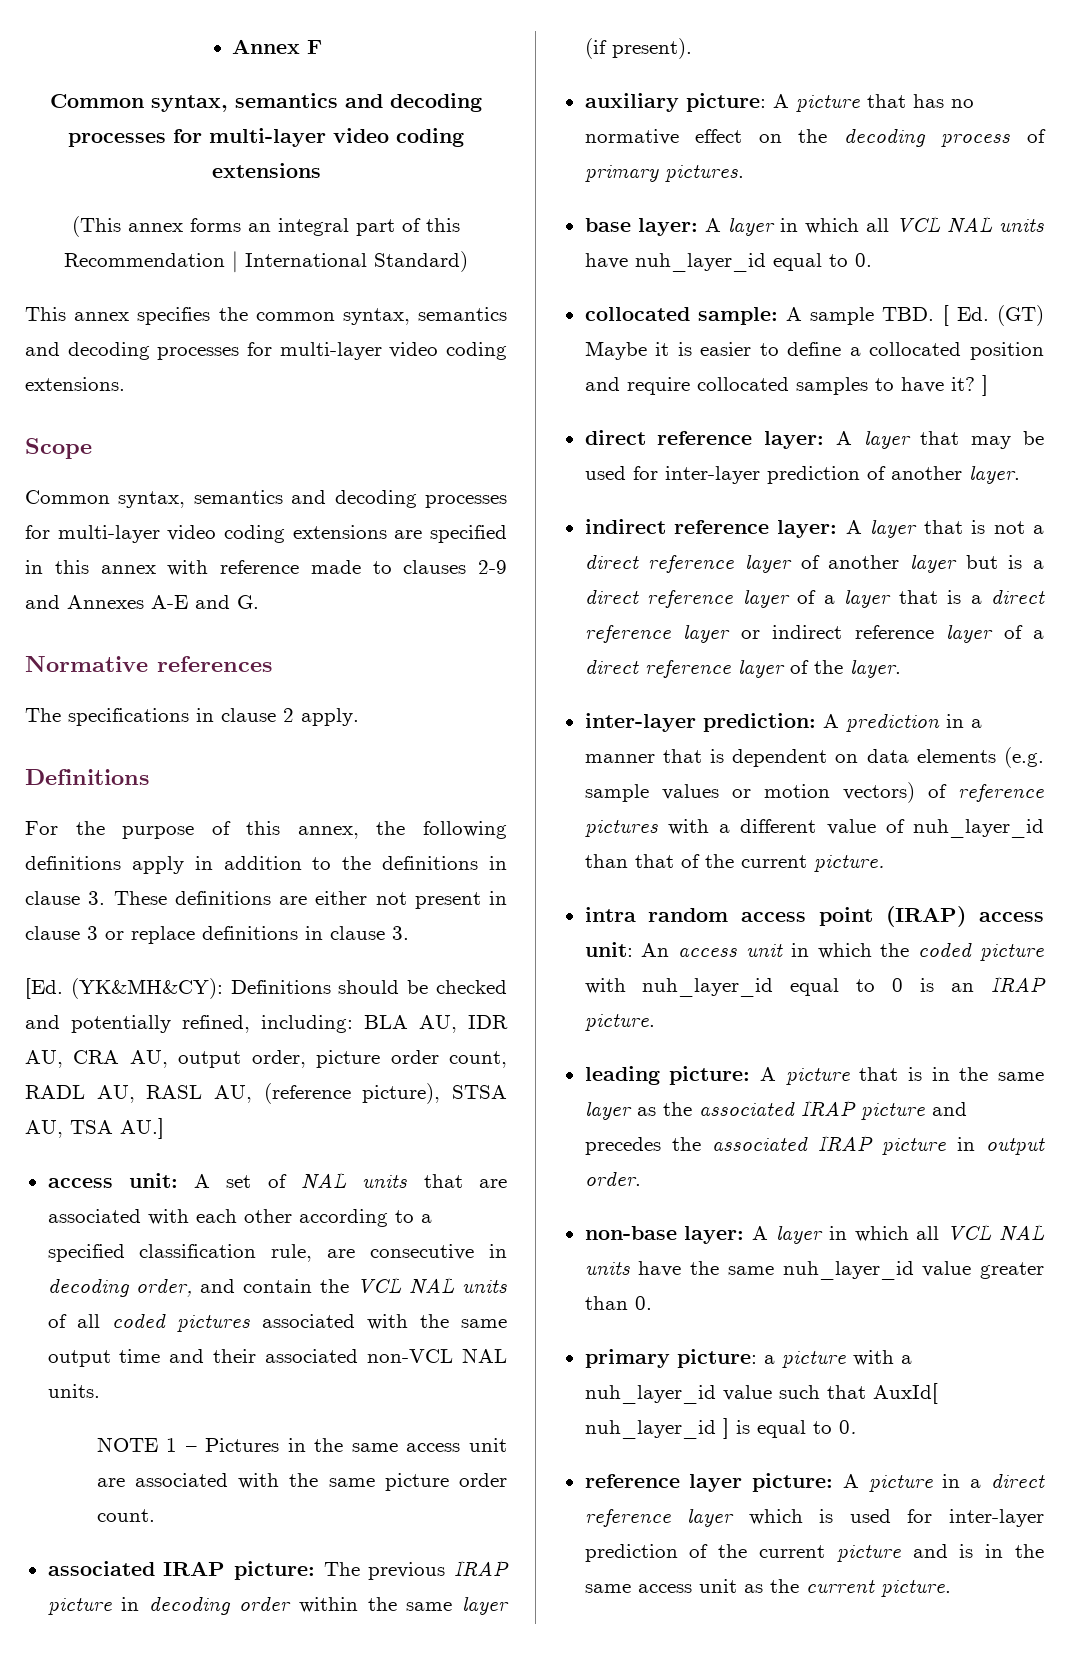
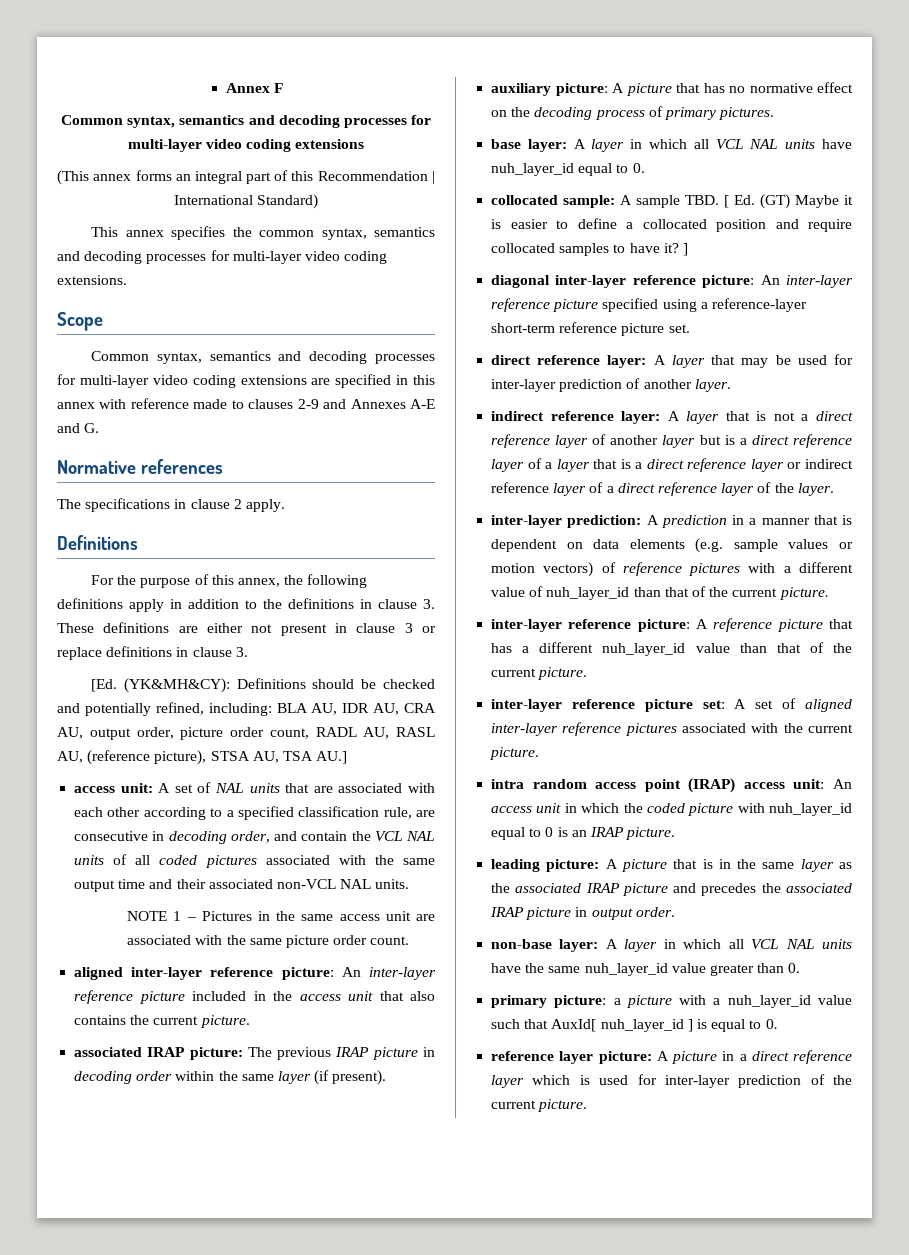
(155, 1515) none -> [74,967,436,980] [74,990,435,1004] [74,1015,250,1028] // aligned inter-layer reference picture: An inter-layer reference picture included in the access unit that also contains the current picture.
(988, 385) none -> [491,275,853,288] [491,298,807,312] [491,322,690,336] // diagonal inter-layer reference picture: An inter-layer reference picture specified using a reference-layer short-term reference picture set.
(884, 863) none -> [491,618,853,632] [491,642,852,656] [491,667,588,680] [491,698,852,712] [491,722,853,736] [490,747,540,760] // inter-layer reference picture: A reference picture that has a different nuh_layer_id value than that of the current picture. // inter-layer reference picture set: A set of aligned inter-layer reference pictures associated with the current picture.
[836,1544,1044,1562] [584,1579,875,1593] picture and is in the same access unit as the current -> (537, 1104) none

